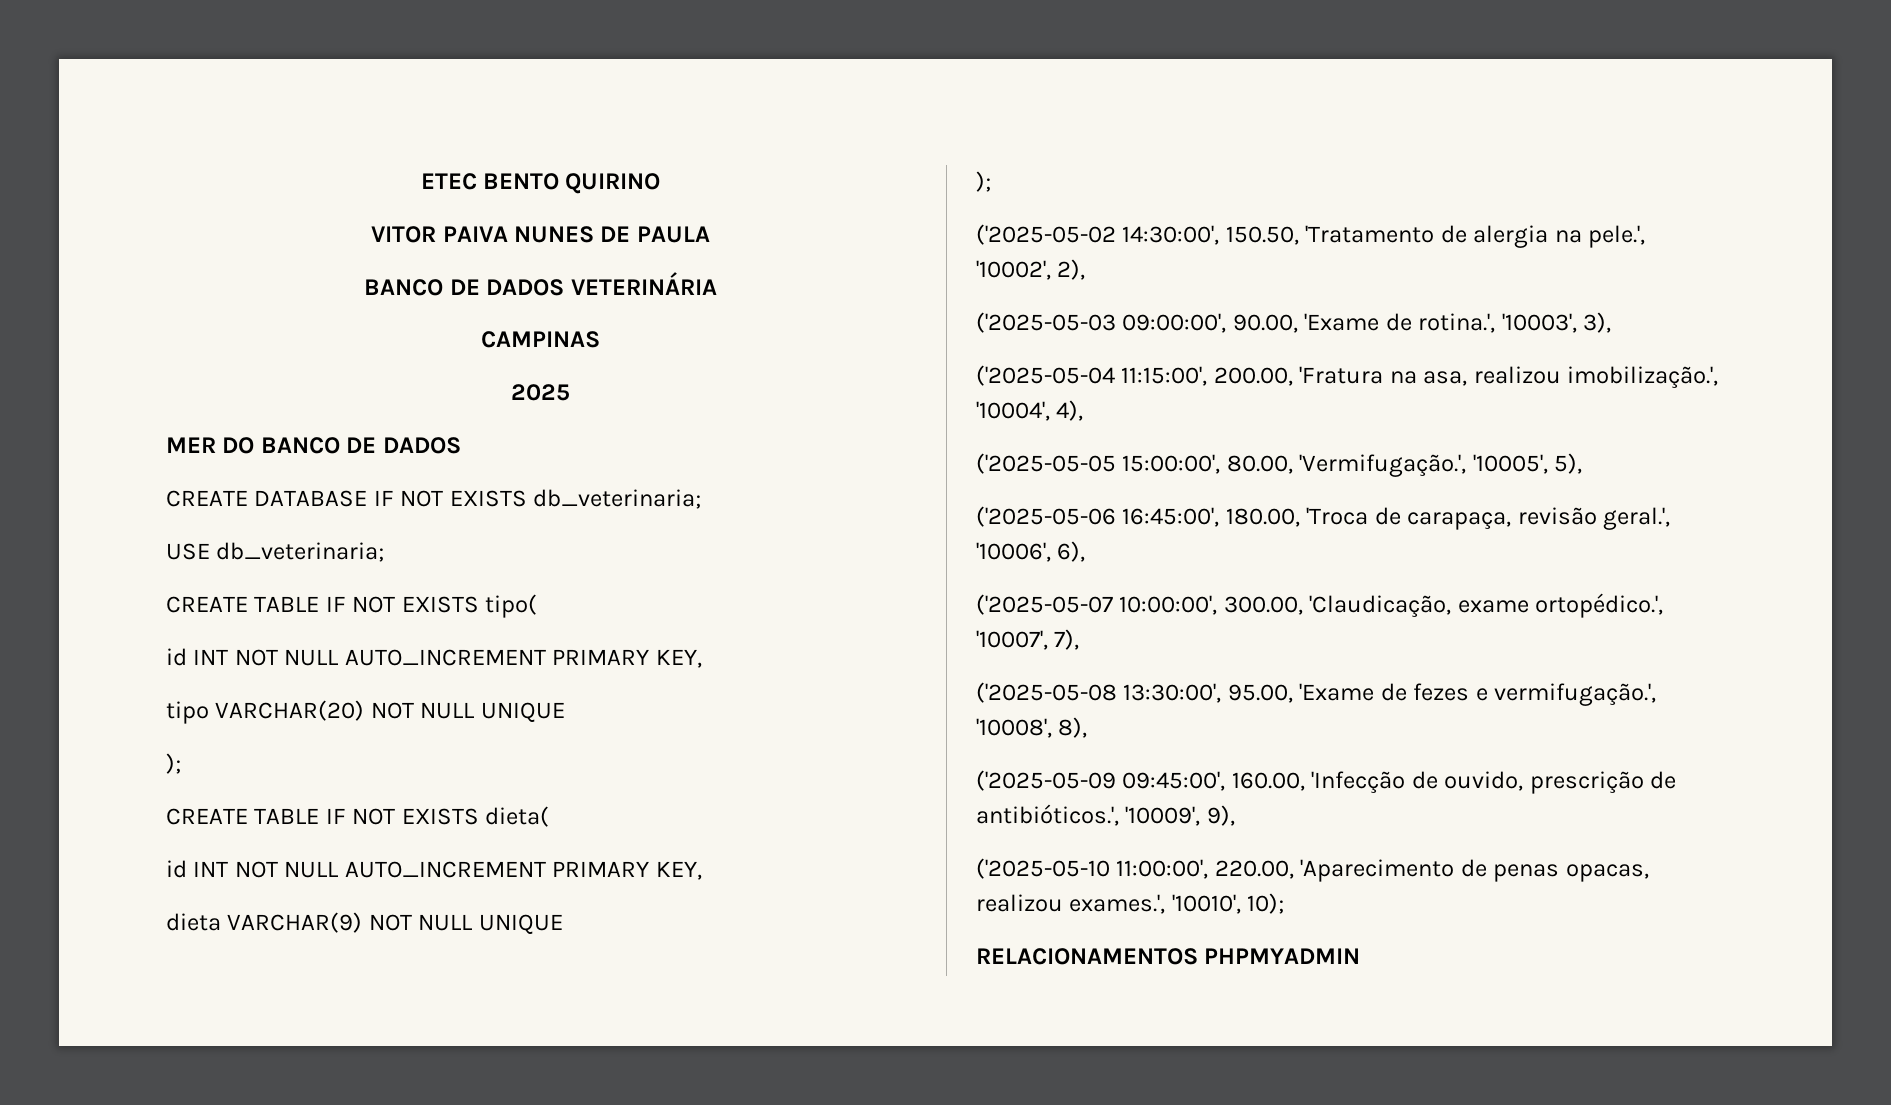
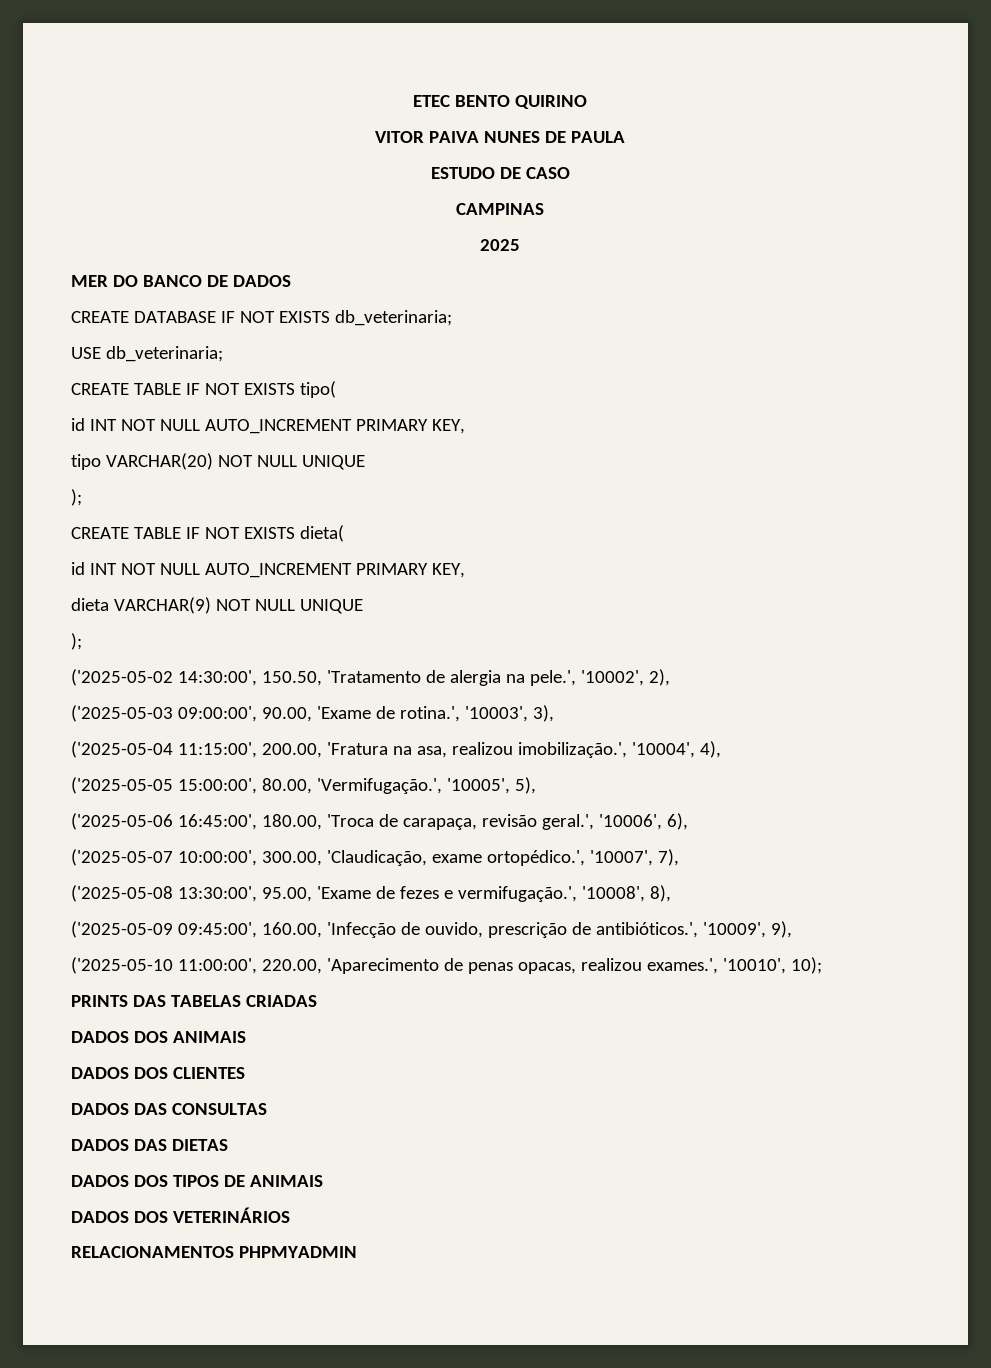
[364,272,717,296] BANCO DE DADOS VETERINÁRIA -> [430,167,570,179] ESTUDO DE CASO
(1285, 903) none -> [71,995,317,1007] [71,1031,246,1043] [71,1067,245,1079] [71,1103,267,1115] [71,1139,228,1151] [71,1175,323,1187] [71,1207,290,1223] // PRINTS DAS TABELAS CRIADAS // DADOS DOS ANIMAIS // DADOS DOS CLIENTES // DADOS DAS CONSULTAS // DADOS DAS DIETAS // DADOS DOS TIPOS DE ANIMAIS // DADOS DOS VETERINÁRIOS

